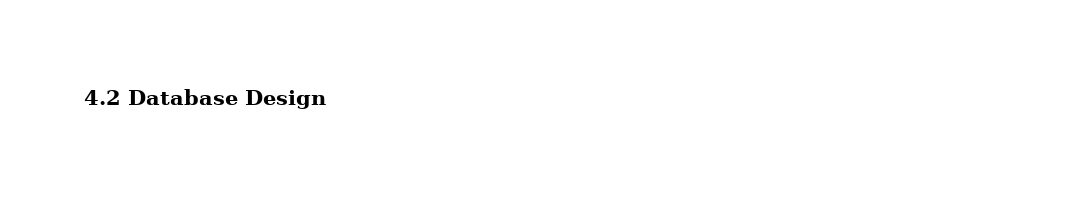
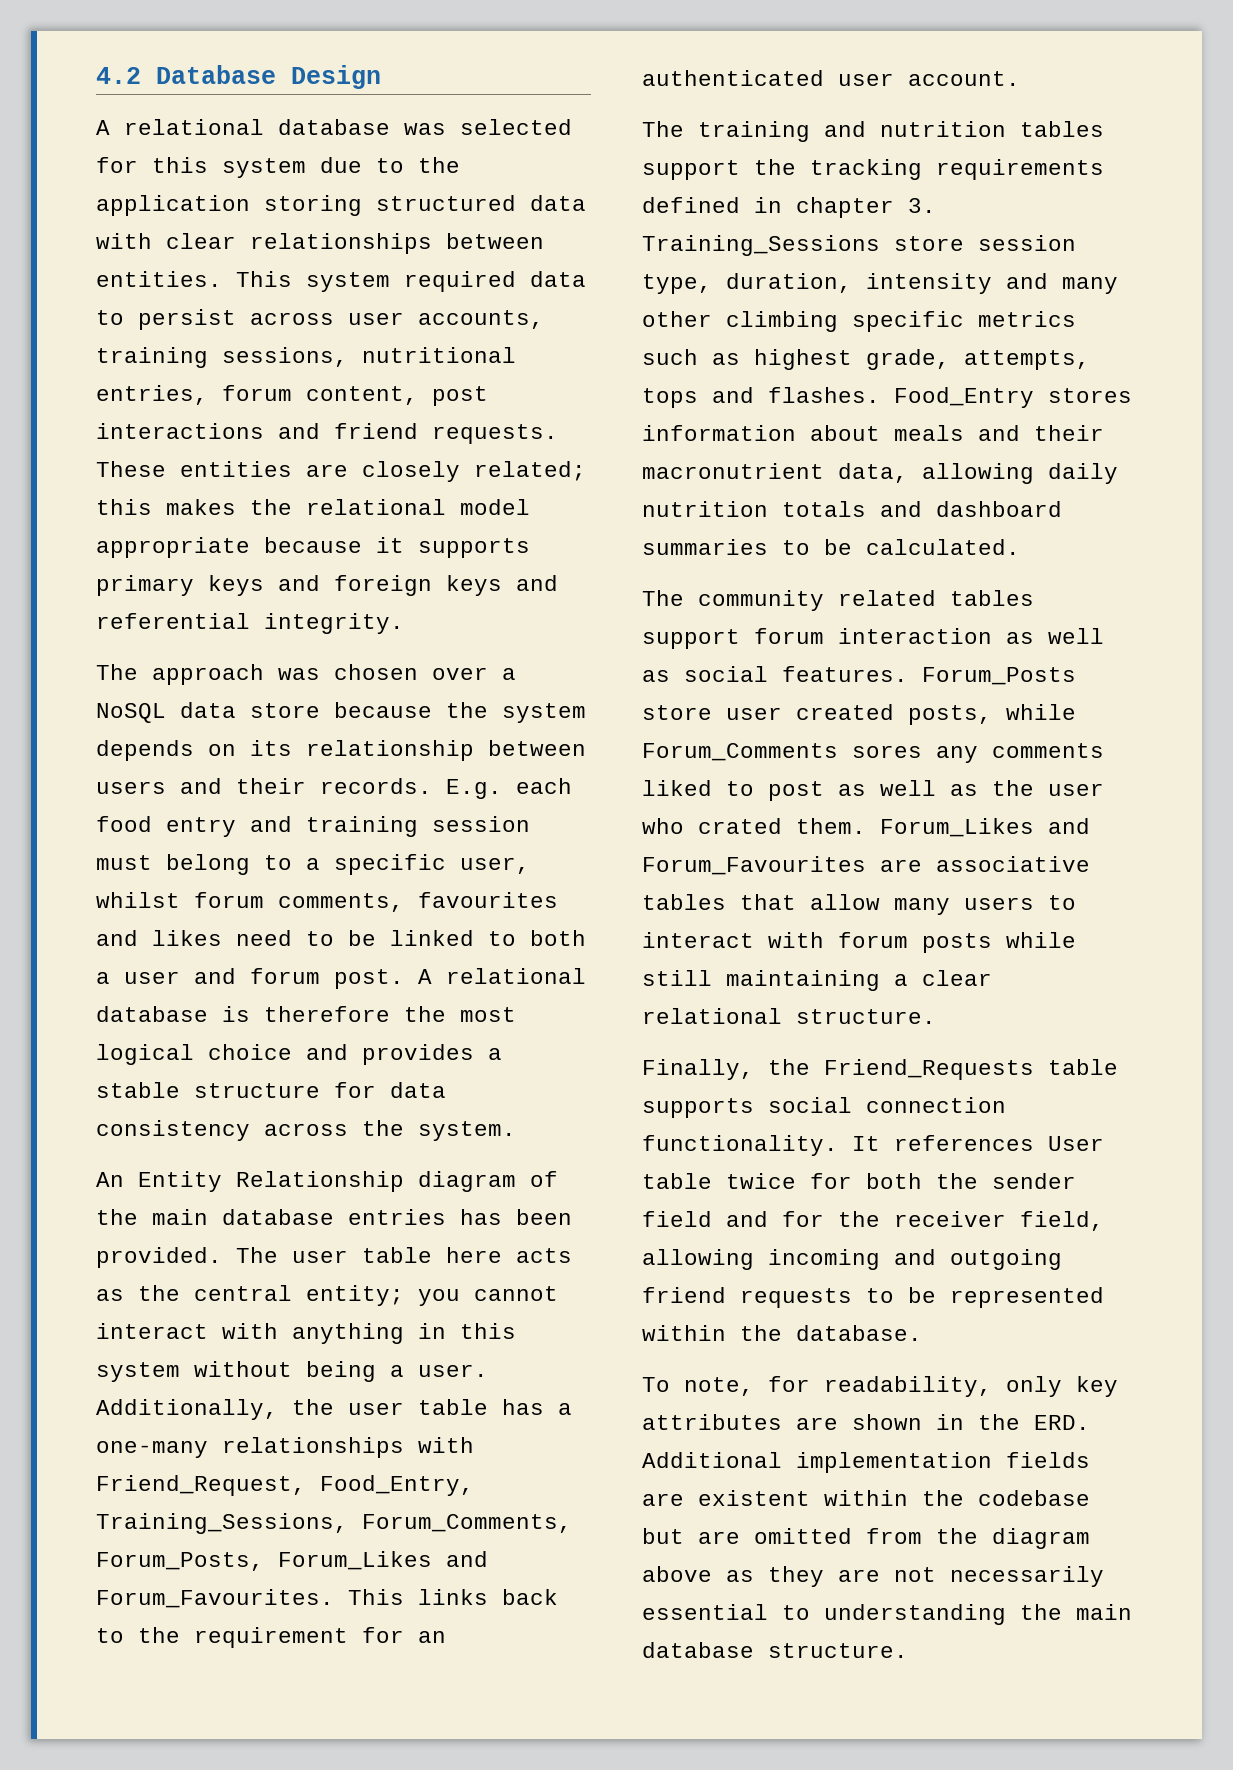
(326, 99) none -> [96,119,572,135] [96,157,460,178] [96,195,586,216] [96,233,544,254] [96,271,586,292] [96,309,544,330] [96,347,516,368] [96,385,488,406] [96,423,558,444] [96,461,586,482] [96,499,530,515] [96,537,530,558] [96,575,558,596] [96,613,404,634] [96,664,516,685] [96,702,586,723] [96,740,586,761] [96,778,572,799] [96,816,530,837] [96,854,530,875] [96,892,558,912] [96,930,586,946] [96,968,586,989] [96,1006,516,1022] [96,1044,502,1065] [96,1082,446,1098] [96,1120,516,1141] [96,1171,558,1192] [96,1209,572,1225] [96,1247,572,1268] [96,1285,558,1306] [96,1323,516,1344] [96,1361,488,1382] [96,1399,572,1420] [96,1437,474,1458] [96,1475,474,1496] [96,1513,572,1534] [96,1551,488,1571] [96,1589,558,1608] [96,1627,446,1648] [642,70,1020,86] [642,121,1104,142] [642,159,1104,180] [642,197,936,218] [642,235,1076,256] [642,273,1118,294] [642,311,1076,332] [642,349,1090,370] [642,387,1132,408] [642,425,1104,441] [642,463,1118,484] [642,501,1062,517] [642,539,1020,555] [642,590,1034,611] [642,628,1104,649] [642,666,1076,685] [642,704,1076,725] [642,743,1104,763] [642,780,1104,801] [642,818,1090,837] [642,856,1090,875] [642,894,1076,915] [642,932,1076,953] [642,970,992,991] [642,1008,936,1024] [642,1059,1118,1080] [642,1097,1006,1118] [642,1135,1104,1156] [642,1173,1076,1189] [642,1211,1104,1231] [642,1249,1062,1270] [642,1287,1104,1308] [642,1325,922,1341] [642,1376,1118,1397] [642,1414,1090,1430] [642,1452,1090,1473] [642,1490,1090,1506] [642,1528,1090,1549] [642,1566,1104,1587] [642,1604,1132,1625] [642,1642,908,1658] // A relational database was selected for this system due to the application storing structured data with clear relationships between entities. This system required data to persist across user accounts, training sessions, nutritional entries, forum content, post interactions and friend requests. These entities are closely related; this makes the relational model appropriate because it supports primary keys and foreign keys and referential integrity. // The approach was chosen over a NoSQL data store because the system depends on its relationship between users and their records. E.g. each food entry and training session must belong to a specific user, whilst forum comments, favourites and likes need to be linked to both a user and forum post. A relational database is therefore the most logical choice and provides a stable structure for data consistency across the system. // An Entity Relationship diagram of the main database entries has been provided. The user table here acts as the central entity; you cannot interact with anything in this system without being a user. Additionally, the user table has a one-many relationships with Friend_Request, Food_Entry, Training_Sessions, Forum_Comments, Forum_Posts, Forum_Likes and Forum_Favourites. This links back to the requirement for an authenticated user account. // The training and nutrition tables support the tracking requirements defined in chapter 3. Training_Sessions store session type, duration, intensity and many other climbing specific metrics such as highest grade, attempts, tops and flashes. Food_Entry stores information about meals and their macronutrient data, allowing daily nutrition totals and dashboard summaries to be calculated. // The community related tables support forum interaction as well as social features. Forum_Posts store user created posts, while Forum_Comments sores any comments liked to post as well as the user who crated them. Forum_Likes and Forum_Favourites are associative tables that allow many users to interact with forum posts while still maintaining a clear relational structure. // Finally, the Friend_Requests table supports social connection functionality. It references User table twice for both the sender field and for the receiver field, allowing incoming and outgoing friend requests to be represented within the database. // To note, for readability, only key attributes are shown in the ERD. Additional implementation fields are existent within the codebase but are omitted from the diagram above as they are not necessarily essential to understanding the main database structure.

